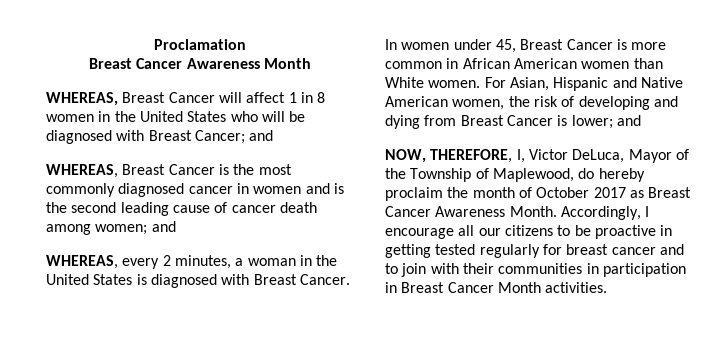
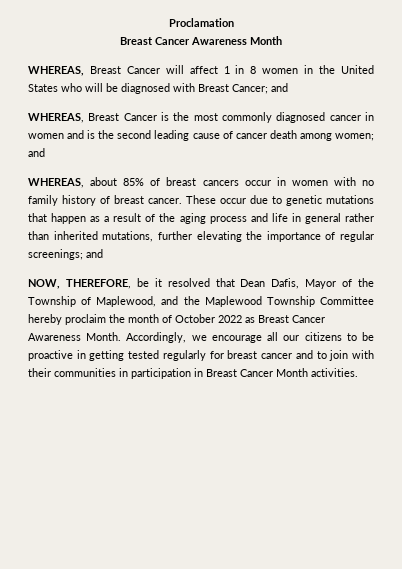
[122,255,338,269] [46,274,350,288] [385,39,667,53] [385,58,663,69] [385,77,683,91] [385,96,678,110] [385,115,641,129] [385,149,625,163] every 2 minutes, a woman in the United States is diagnosed with Breast Cancer. In women under 45, Breast Cancer is more common in African American women than White women. For Asian, Hispanic and Native American women, the risk of developing and dying from Breast Cancer is lower; and // NOW, THEREFORE, I, Victor DeLuca, -> [90,177,374,186] [28,195,374,206] [28,213,374,224] [28,231,374,242] [28,249,103,260] [28,278,300,289] about 85% of breast cancers occur in women with no family history of breast cancer. These occur due to genetic mutations that happen as a result of the aging process and life in general rather than inherited mutations, further elevating the importance of regular screenings; and // NOW, THEREFORE, be it resolved that Dean Dafis,
[578,168,595,179] do -> [161,296,374,307] and the Maplewood Township Committee
[593,187,626,198] 2017 -> [218,315,242,323] 2022
[645,206,650,217] I -> [191,335,207,341] we

